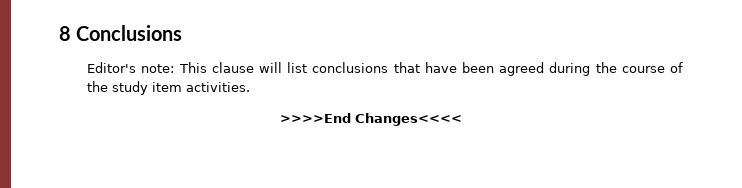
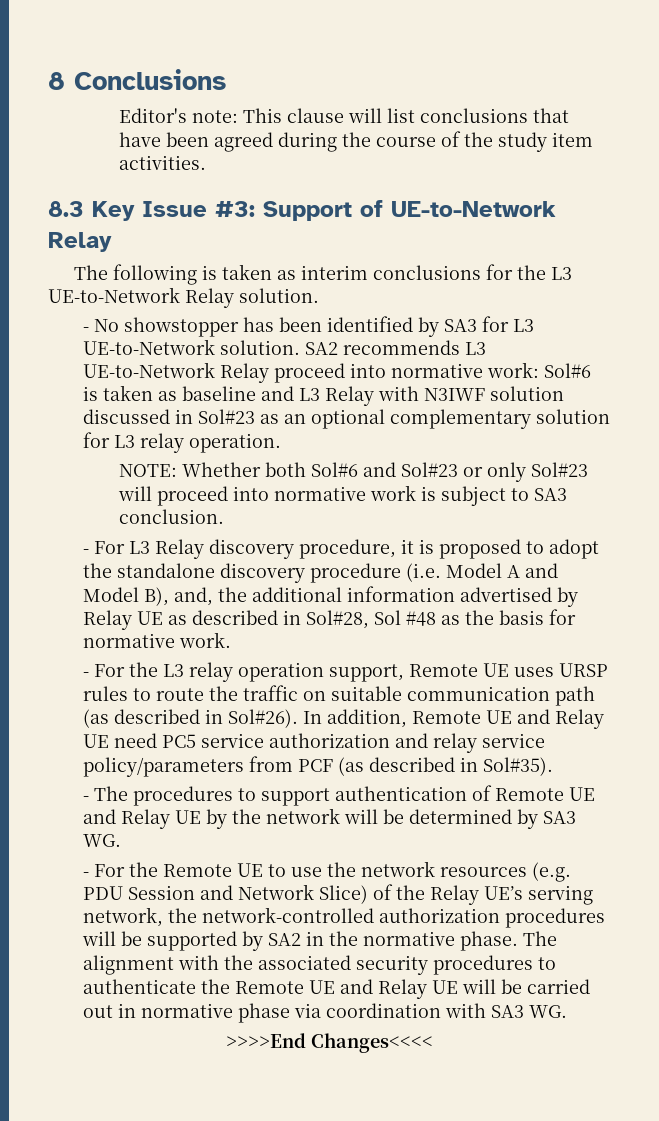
(251, 87) none -> [48,200,556,221] [48,232,112,252] [74,264,573,285] [48,287,319,308] [83,316,535,337] [83,339,487,355] [83,362,592,383] [83,385,565,406] [83,409,611,429] [83,432,282,453] [118,462,588,482] [117,485,567,506] [118,509,224,524] [83,539,600,559] [83,563,559,583] [83,586,579,607] [83,609,577,630] [83,632,232,648] [83,662,609,682] [83,685,596,706] [83,709,605,729] [83,733,546,753] [83,756,554,777] [83,785,596,806] [83,808,577,829] [83,834,122,847] [83,861,572,882] [83,884,594,905] [83,907,606,928] [82,931,558,951] [83,955,557,975] [83,979,591,999] [83,1003,568,1023] // 8.3 Key Issue #3: Support of UE-to-Network Relay // The following is taken as interim conclusions for the L3 UE-to-Network Relay solution. // - No showstopper has been identified by SA3 for L3 UE-to-Network solution. SA2 recommends L3 UE-to-Network Relay proceed into normative work: Sol#6 is taken as baseline and L3 Relay with N3IWF solution discussed in Sol#23 as an optional complementary solution for L3 relay operation. // NOTE: Whether both Sol#6 and Sol#23 or only Sol#23 will proceed into normative work is subject to SA3 conclusion. // - For L3 Relay discovery procedure, it is proposed to adopt the standalone discovery procedure (i.e. Model A and Model B), and, the additional information advertised by Relay UE as described in Sol#28, Sol #48 as the basis for normative work. // - For the L3 relay operation support, Remote UE uses URSP rules to route the traffic on suitable communication path (as described in Sol#26). In addition, Remote UE and Relay UE need PC5 service authorization and relay service policy/parameters from PCF (as described in Sol#35). // - The procedures to support authentication of Remote UE and Relay UE by the network will be determined by SA3 WG. // - For the Remote UE to use the network resources (e.g. PDU Session and Network Slice) of the Relay UE’s serving network, the network-controlled authorization procedures will be supported by SA2 in the normative phase. The alignment with the associated security procedures to authenticate the Remote UE and Relay UE will be carried out in normative phase via coordination with SA3 WG.

